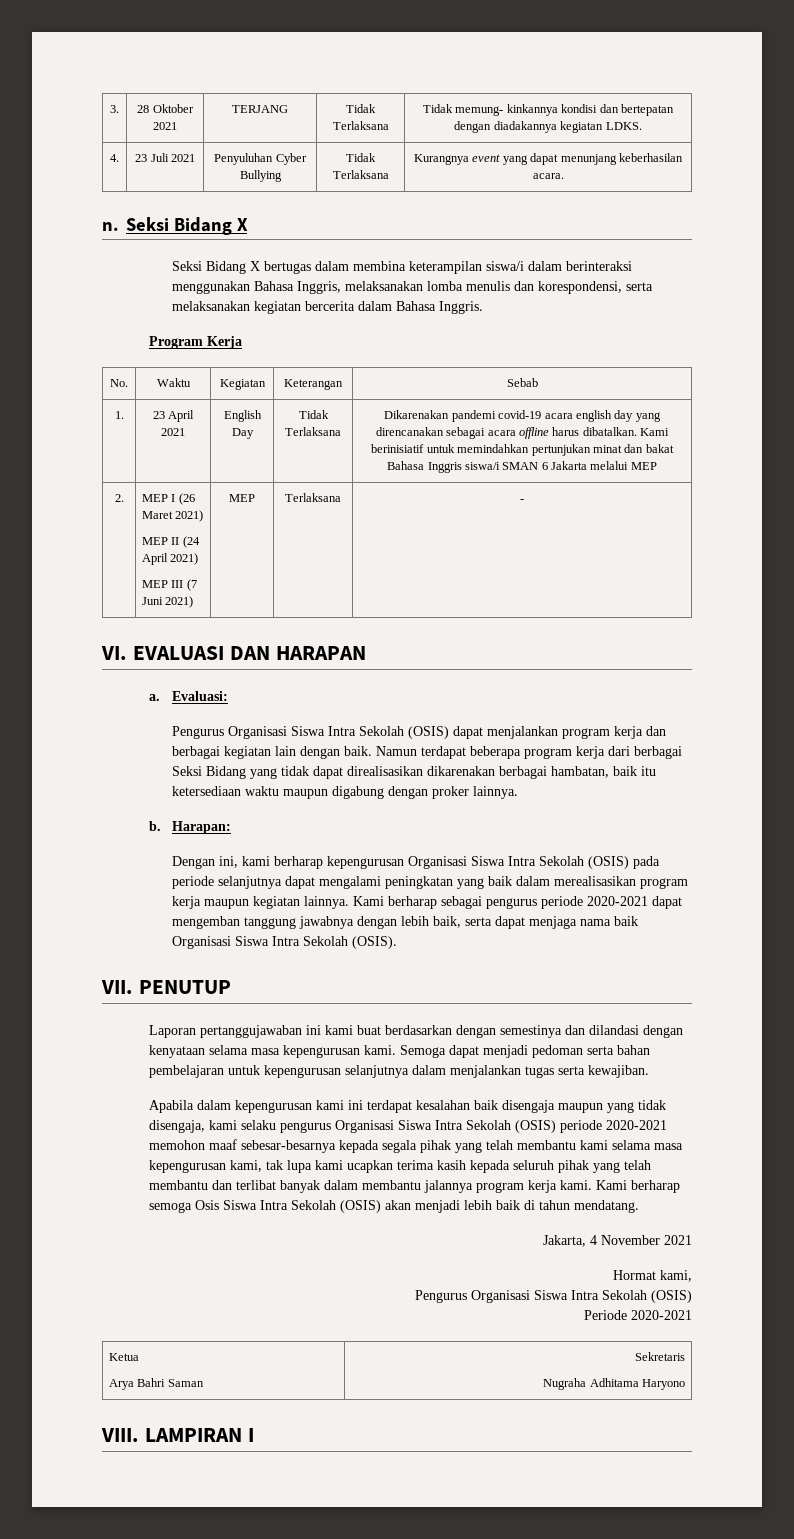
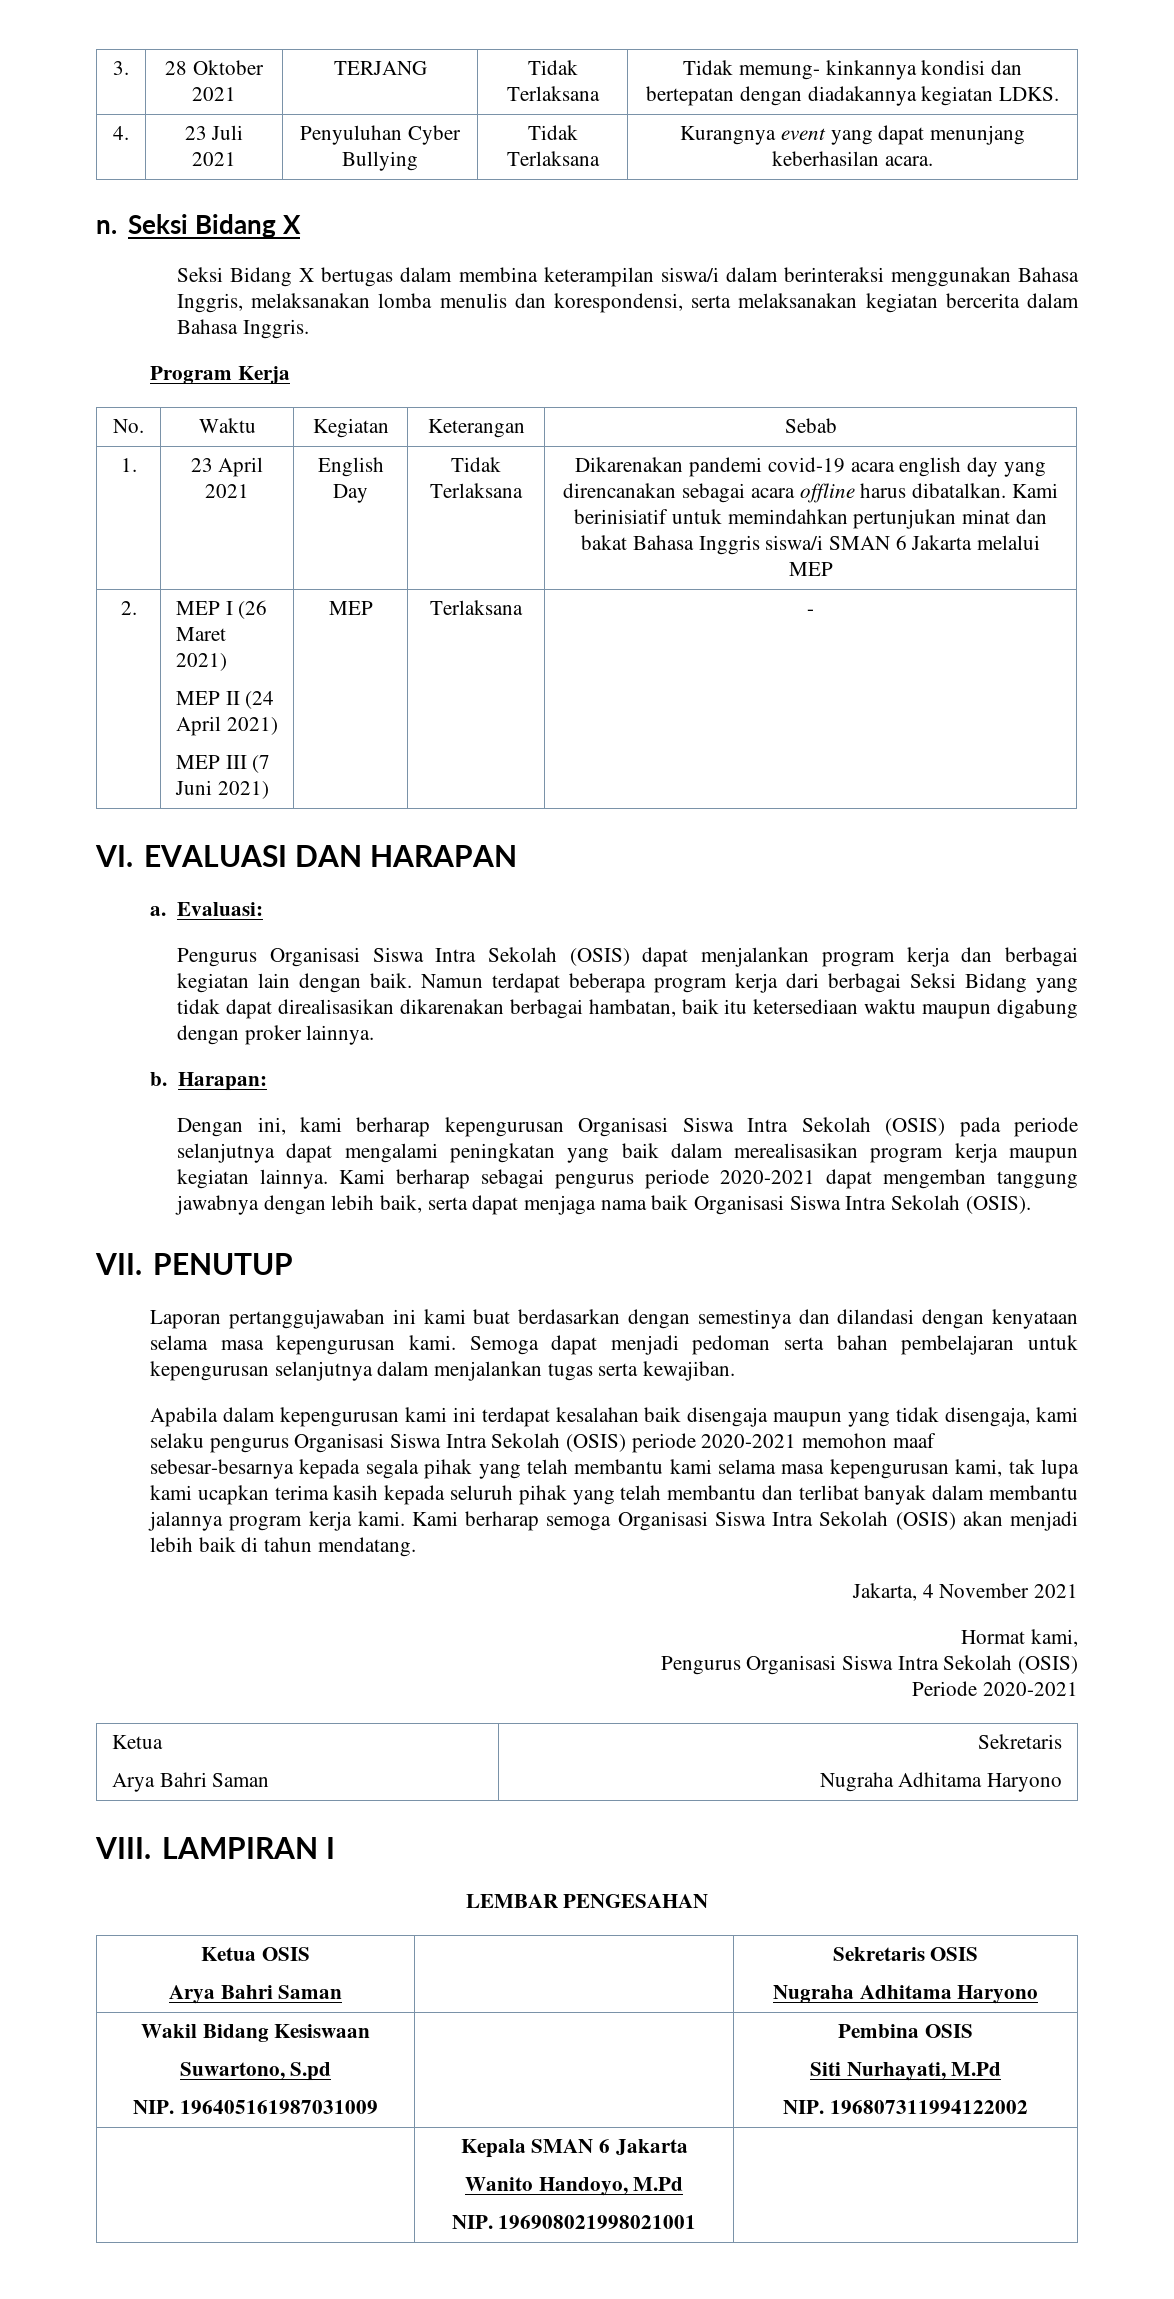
[194,1200,219,1210] Osis -> [617,1511,708,1531] Organisasi
(254, 1435) none -> [465,1894,709,1908] [201,1947,310,1961] [168,1985,343,2004] [832,1947,979,1961] [772,1985,1039,2004] [140,2024,371,2042] [179,2062,332,2081] [133,2100,378,2114] [838,2024,973,2038] [809,2062,1002,2081] [783,2100,1028,2114] [460,2139,688,2158] [464,2177,684,2196] [451,2215,697,2229] // LEMBAR PENGESAHAN // Ketua OSIS // Arya Bahri Saman | | Sekretaris OSIS // Nugraha Adhitama Haryono // Wakil Bidang Kesiswaan // Suwartono, S.pd // NIP. 196405161987031009 | | Pembina OSIS // Siti Nurhayati, M.Pd // NIP. 196807311994122002 // | Kepala SMAN 6 Jakarta // Wanito Handoyo, M.Pd // NIP. 196908021998021001 |

